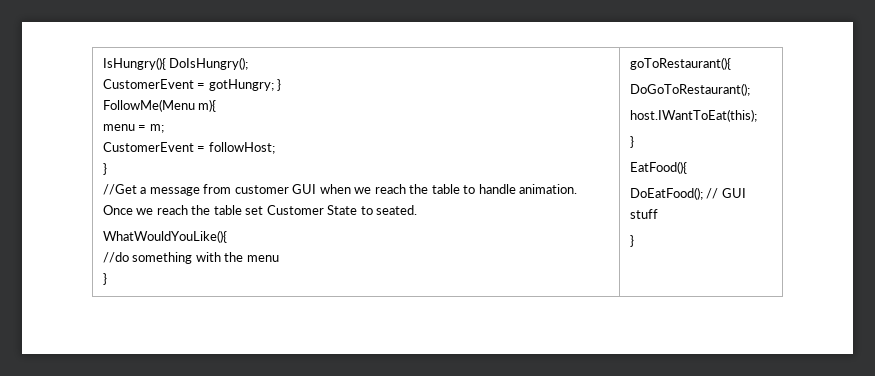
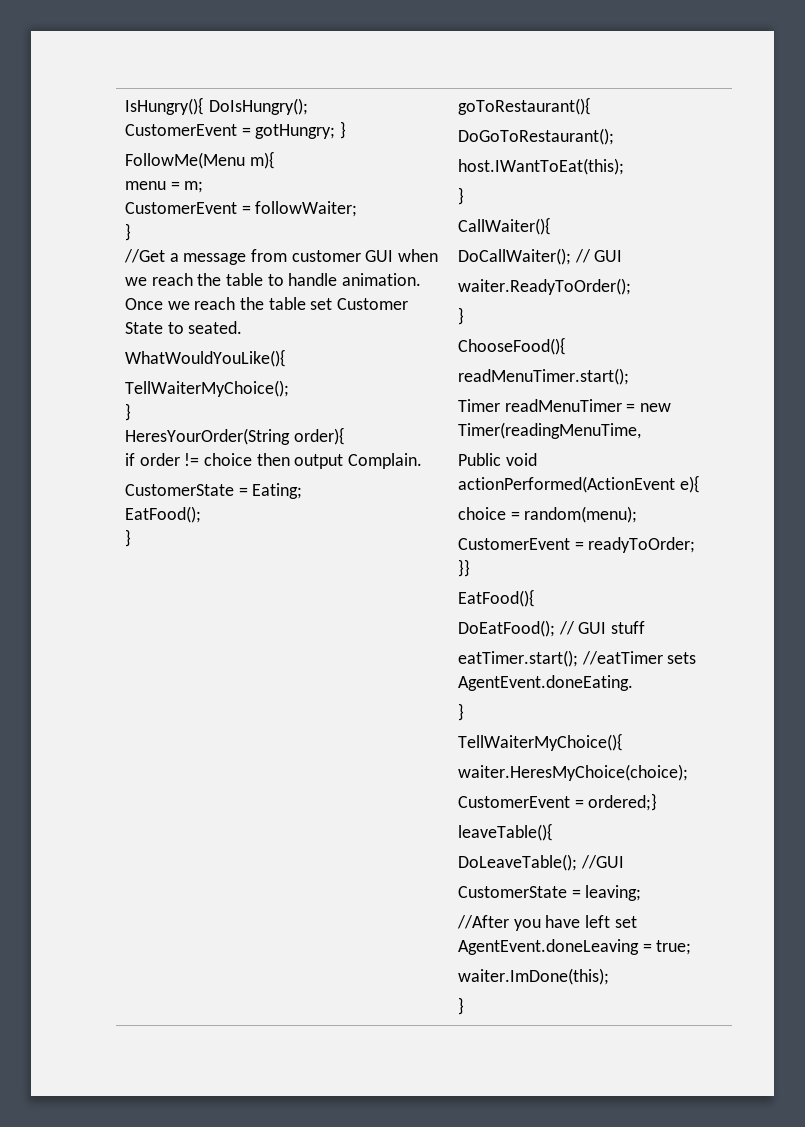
[208,142,275,154] followHost; -> [255,201,358,217] followWaiter;
[102,252,279,264] //do something with the menu -> [124,380,289,397] [124,403,131,421] [124,427,345,445] [124,453,423,469] [124,483,303,499] [124,506,201,523] TellWaiterMyChoice(); // } // HeresYourOrder(String order){ // if order != choice then output Complain. // CustomerState = Eating; // EatFood();
(634, 142) none -> [457,217,551,235] [457,248,623,265] [457,278,631,295] [457,307,464,325] [457,337,566,355] [457,368,629,385] [457,399,672,412] [457,422,641,439] [457,453,537,466] [457,475,700,493] [457,506,638,523] [457,537,696,553] [457,559,470,577] // CallWaiter(){ // DoCallWaiter(); // GUI // waiter.ReadyToOrder(); // } // ChooseFood(){ // readMenuTimer.start(); // Timer readMenuTimer = new Timer(readingMenuTime, // Public void actionPerformed(ActionEvent e){ // choice = random(menu); // CustomerEvent = readyToOrder; // }}
(658, 214) none -> [457,650,697,667] [457,675,633,691] [457,703,464,721] [457,733,623,751] [457,764,688,781] [457,793,658,811] [457,823,553,841] [457,854,624,871] [457,885,642,901] [456,915,637,931] [457,939,692,955] [457,968,609,985] // eatTimer.start(); //eatTimer sets AgentEvent.doneEating. // } // TellWaiterMyChoice(){ // waiter.HeresMyChoice(choice); // CustomerEvent = ordered;} // leaveTable(){ // DoLeaveTable(); //GUI // CustomerState = leaving; // //After you have left set AgentEvent.doneLeaving = true; // waiter.ImDone(this);

